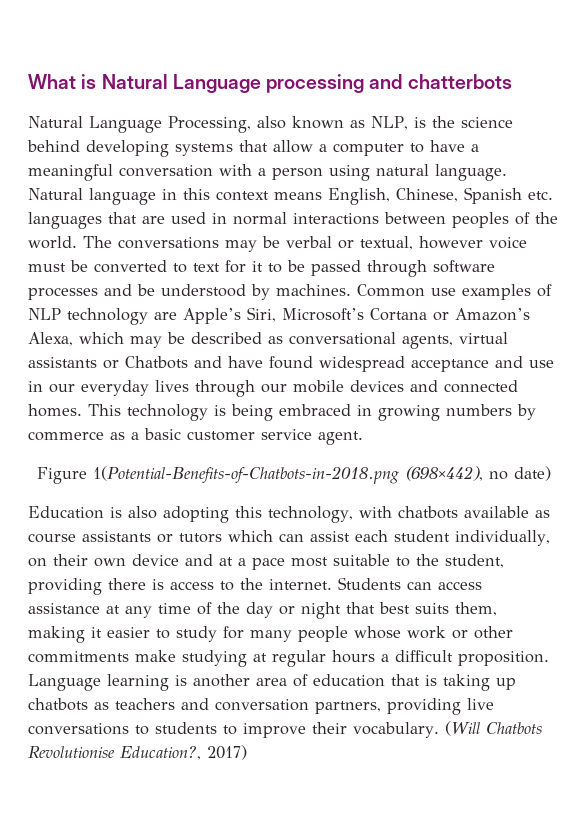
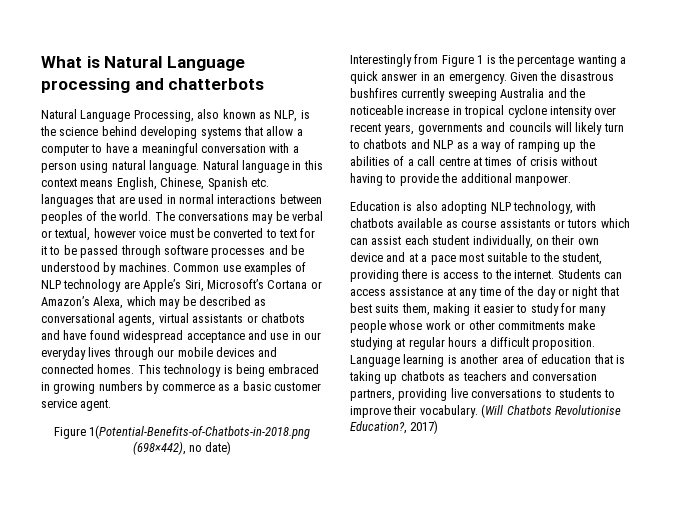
[125,356,188,369] Chatbots -> [260,313,305,323] chatbots
(551, 473) none -> [350,54,626,67] [350,71,614,84] [350,88,585,101] [350,105,617,118] [350,122,624,135] [349,139,595,152] [350,156,598,166] [350,173,571,186] // Interestingly from Figure 1 is the percentage wanting a quick answer in an emergency. Given the disastrous bushfires currently sweeping Australia and the noticeable increase in tropical cyclone intensity over recent years, governments and councils will likely turn to chatbots and NLP as a way of ramping up the abilities of a call centre at times of crisis without having to provide the additional manpower.
[235,506,262,518] this -> [490,202,511,211] NLP

